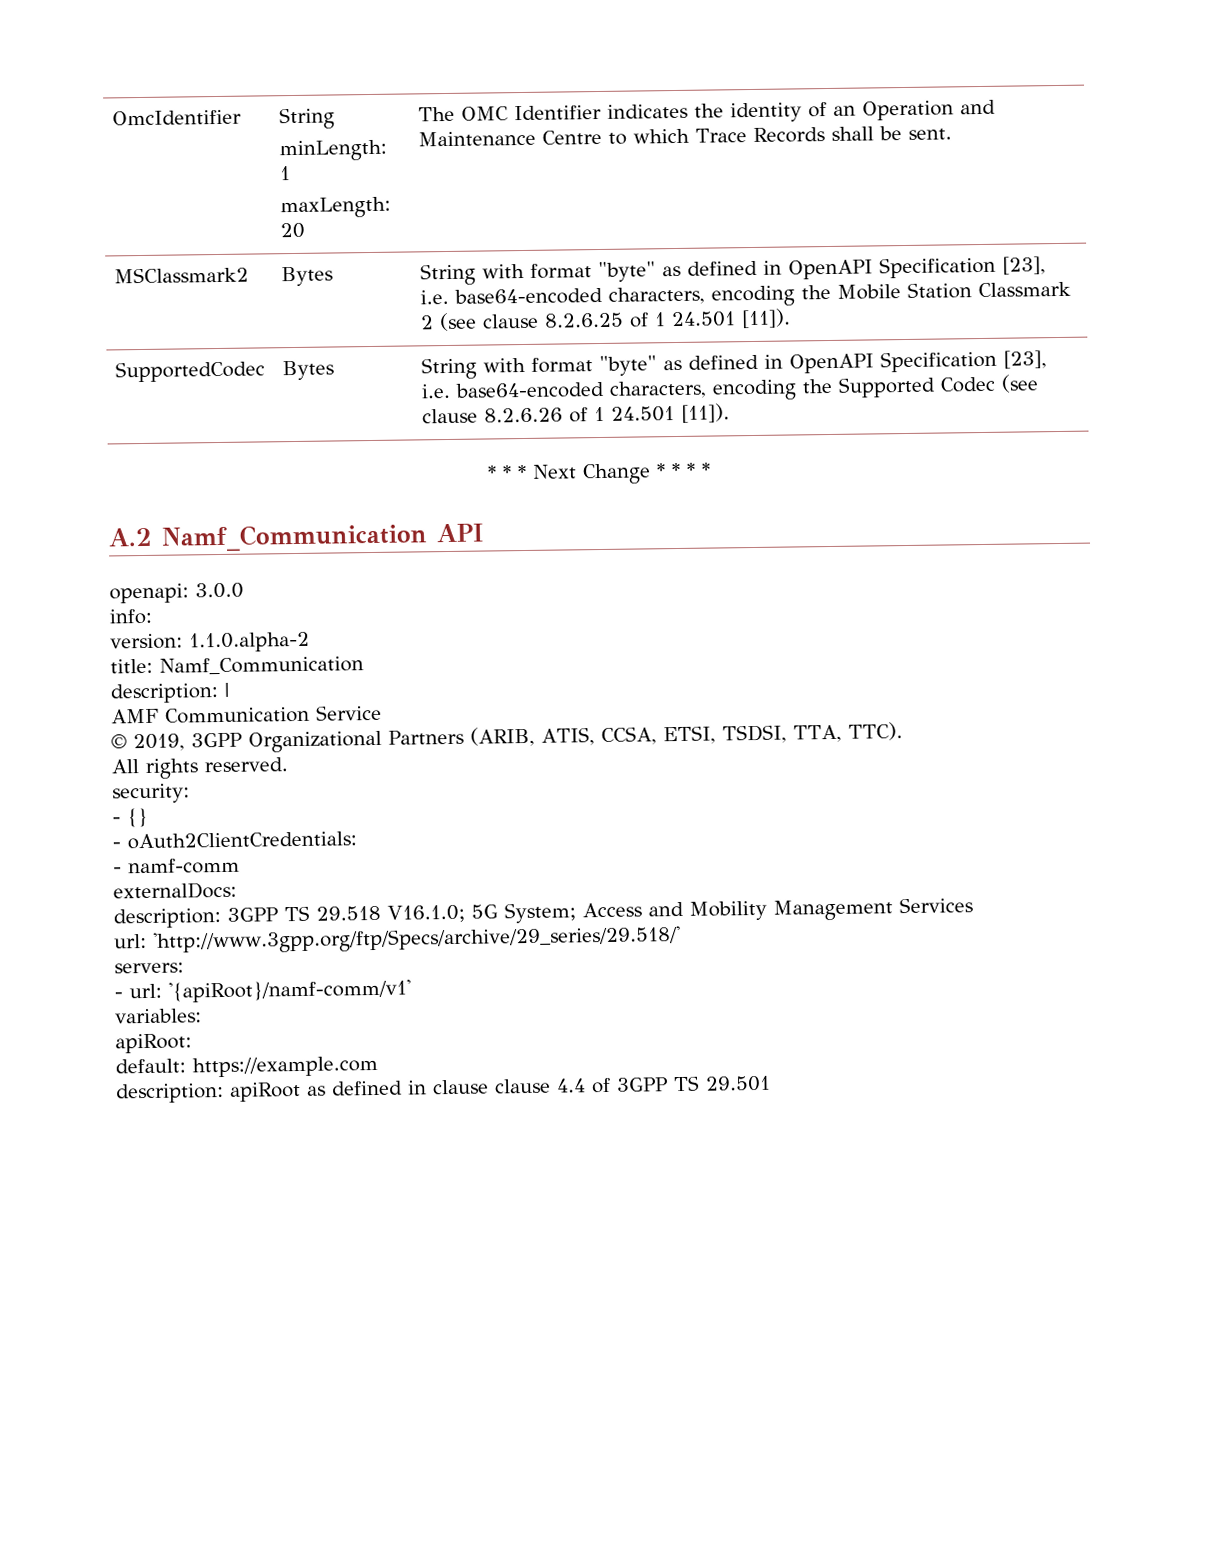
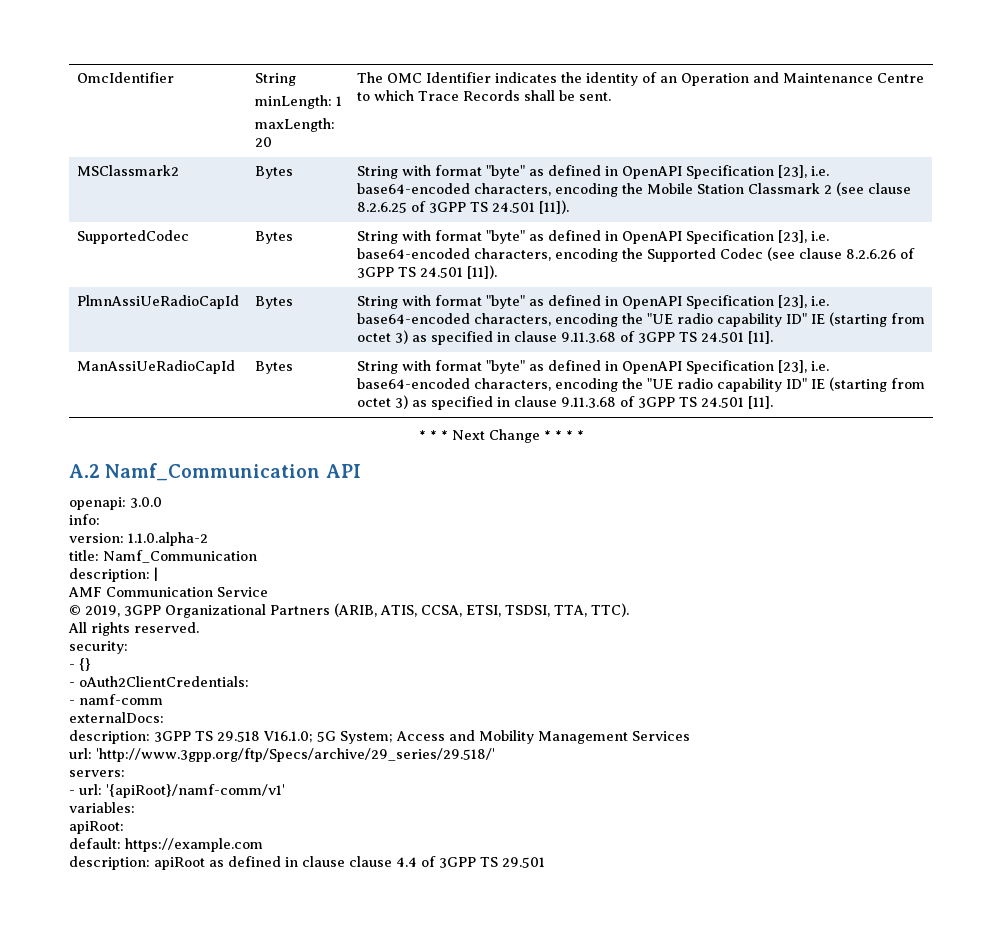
[653,312,666,327] 1 -> [428,202,488,213] 3GPP TS
[593,403,730,423] 1 24.501 [11]). -> [356,265,497,279] [76,295,239,309] [254,296,293,309] [356,295,829,309] [356,312,925,327] [356,330,773,345] [76,360,235,374] [254,361,293,374] [356,360,829,374] [356,377,925,392] [356,395,773,410] 3GPP TS 24.501 [11]). // PlmnAssiUeRadioCapId | Bytes | String with format "byte" as defined in OpenAPI Specification [23], i.e. base64-encoded characters, encoding the "UE radio capability ID" IE (starting from octet 3) as specified in clause 9.11.3.68 of 3GPP TS 24.501 [11]. // ManAssiUeRadioCapId | Bytes | String with format "byte" as defined in OpenAPI Specification [23], i.e. base64-encoded characters, encoding the "UE radio capability ID" IE (starting from octet 3) as specified in clause 9.11.3.68 of 3GPP TS 24.501 [11].

